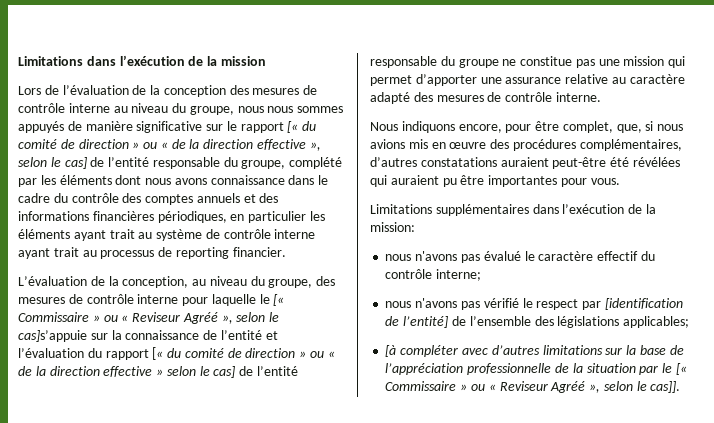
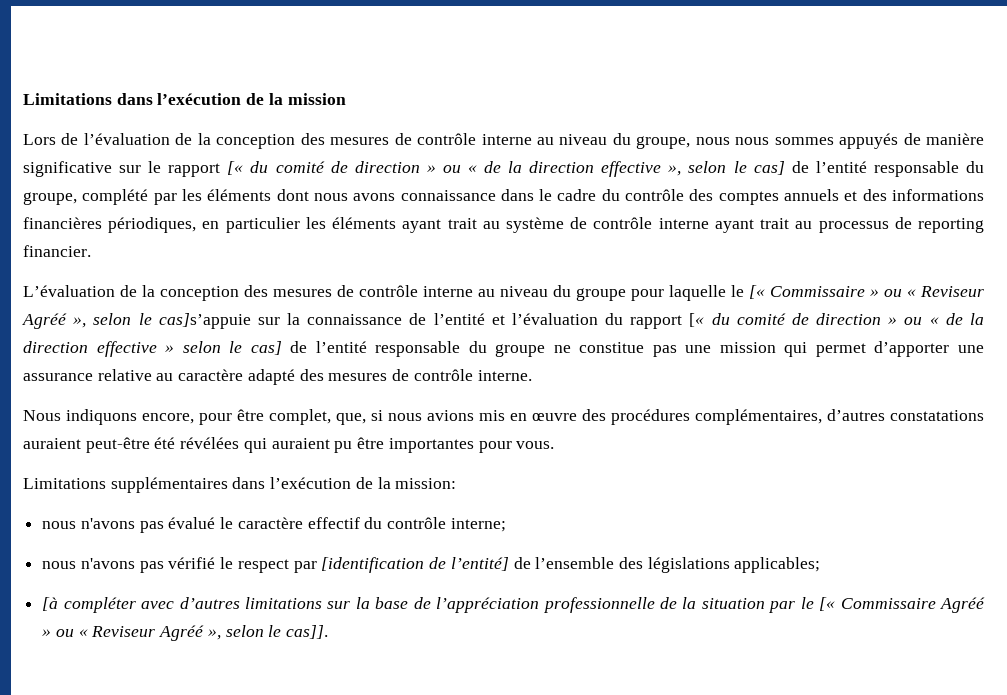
[122,276,336,288] [18,294,179,304] conception, au niveau du groupe, des mesures de contrôle interne -> [160,285,626,301] conception des mesures de contrôle interne au niveau du groupe
(457, 386) none -> [939,597,985,613] Agréé

